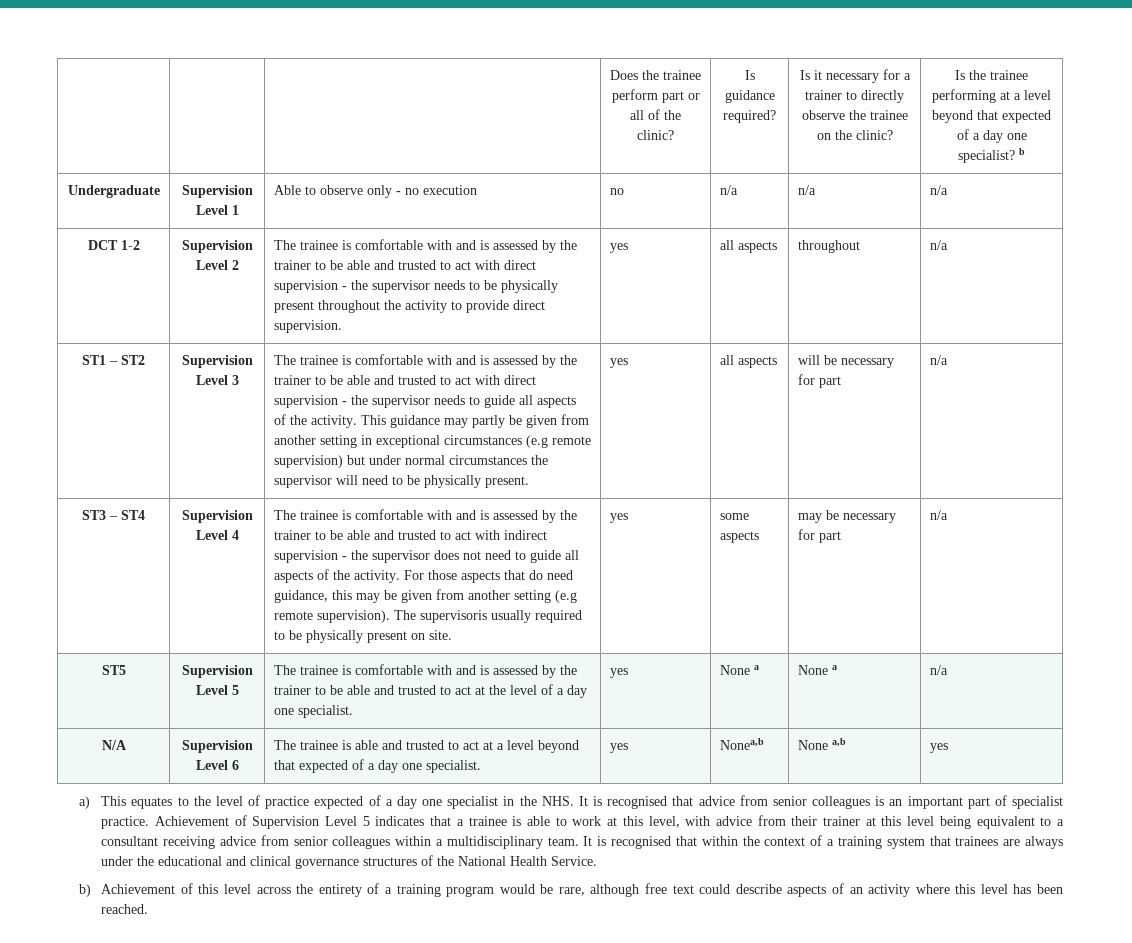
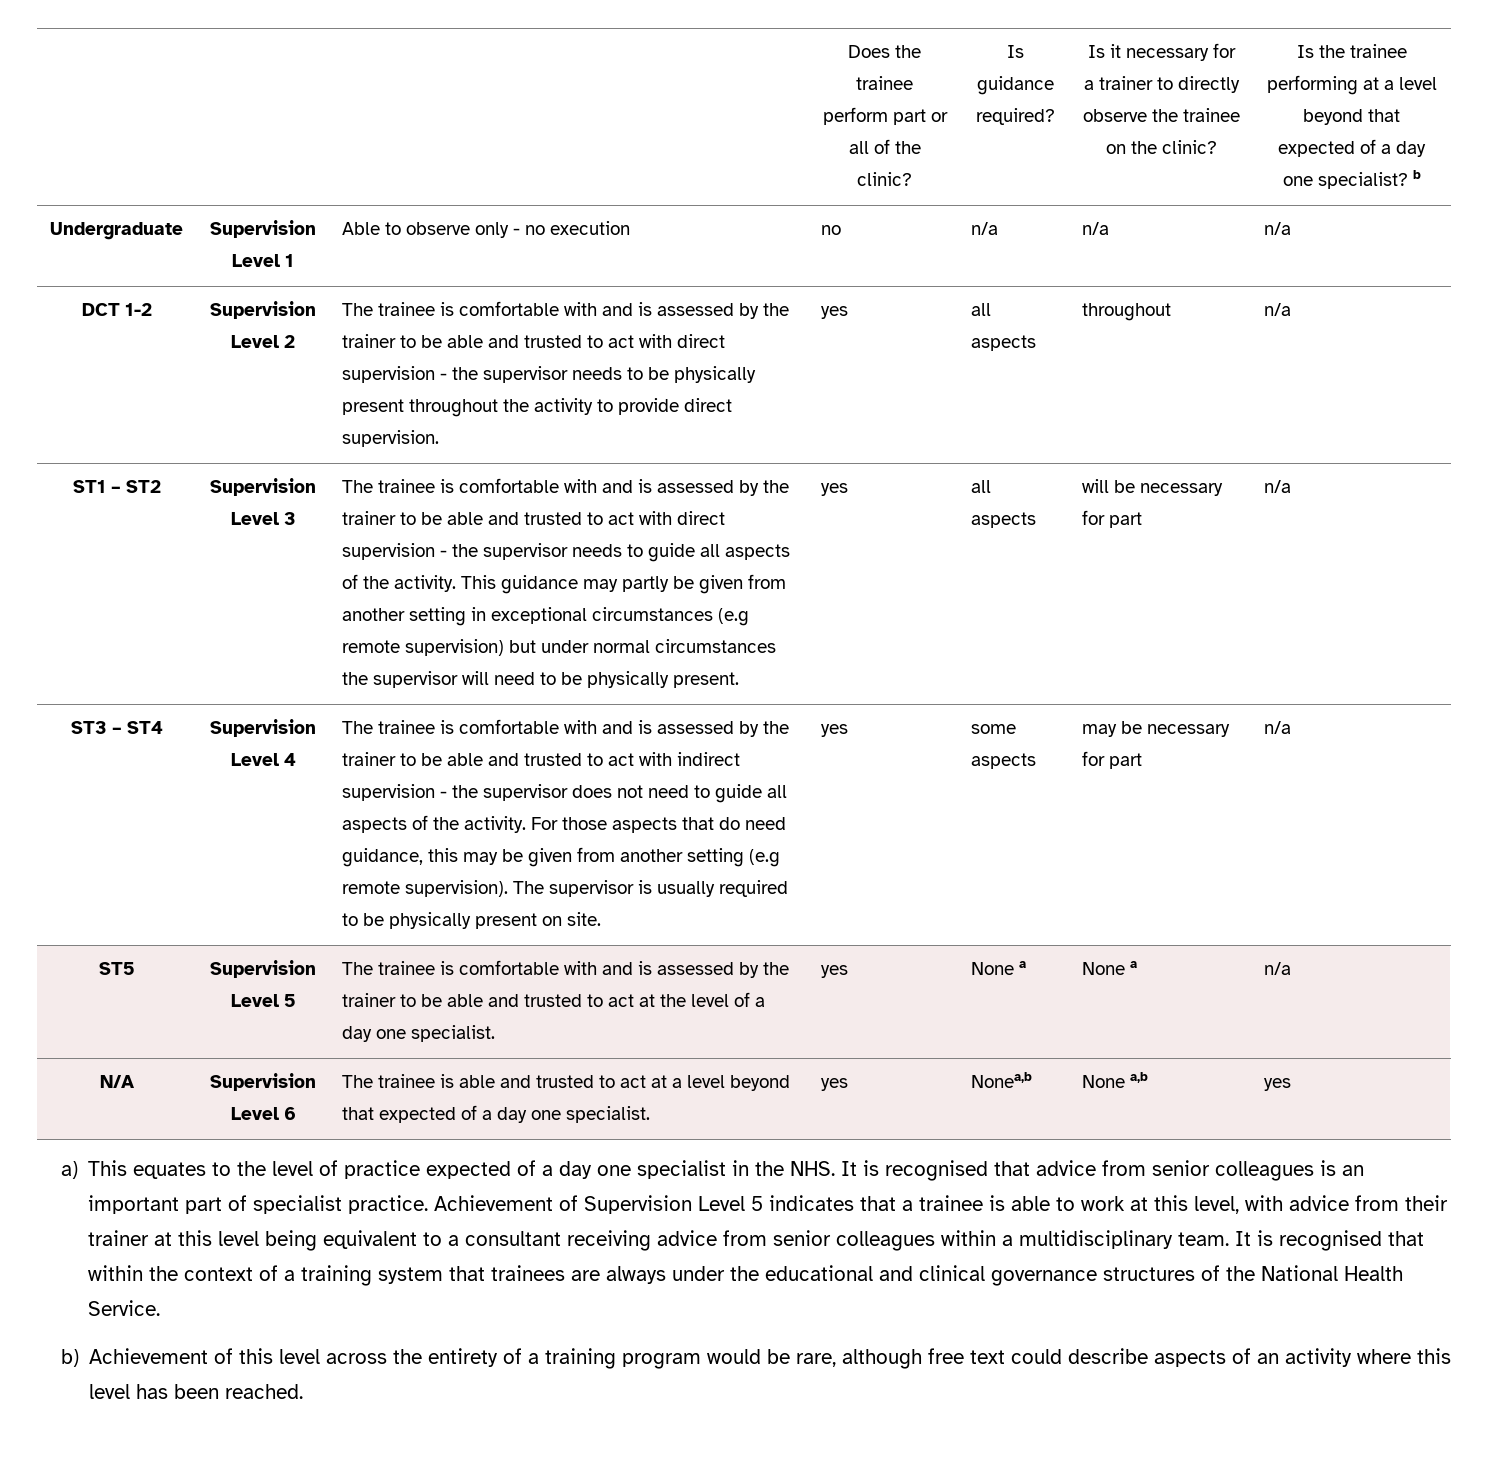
[419,610,487,623] supervisoris -> [549,880,653,897] supervisor is

